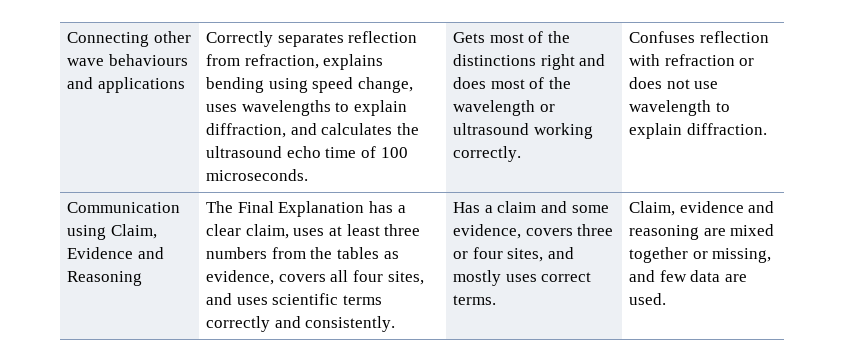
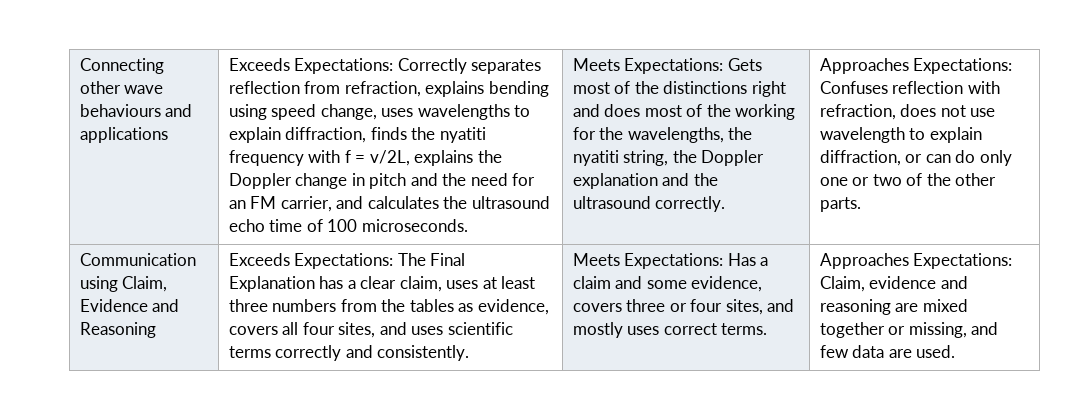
(185, 85) none -> [229,58,394,74] Exceeds Expectations:
(287, 130) none -> [370,127,486,143] [229,150,502,166] [229,173,536,189] [229,196,332,212] finds the nyatiti frequency with f = v/2L, explains the Doppler change in pitch and the need for an FM carrier,
(309, 175) none -> [573,58,724,74] Meets Expectations:
[453,100,555,116] [453,123,593,139] wavelength or ultrasound working -> [735,104,796,120] [573,127,753,143] [573,150,765,166] [573,173,718,189] [573,196,652,209] working for the wavelengths, the nyatiti string, the Doppler explanation and the ultrasound
(522, 154) none -> [820,58,1013,74] Approaches Expectations:
[664,54,755,66] refraction or -> [820,104,897,120] refraction,
[686,123,767,135] diffraction. -> [820,150,1012,166] [820,173,997,186] [820,197,862,212] diffraction, or can do only one or two of the other parts.
(143, 278) none -> [229,253,394,269] Exceeds Expectations:
(396, 324) none -> [573,253,724,269] Meets Expectations:
(497, 300) none -> [820,253,1013,269] Approaches Expectations:

